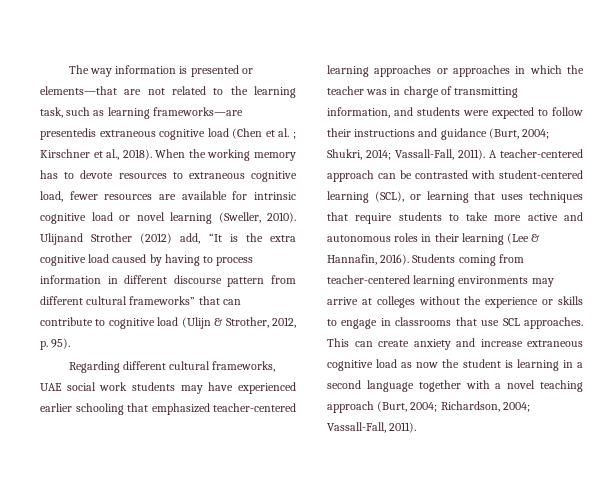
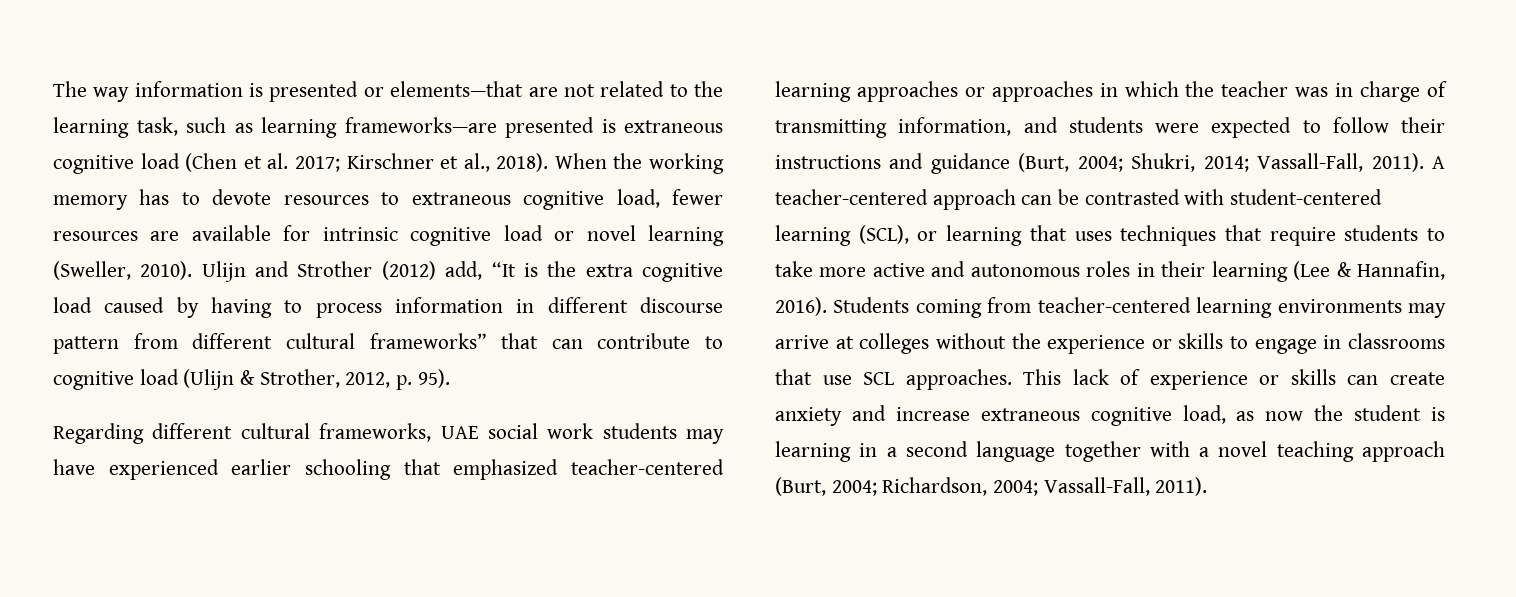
[40,128,96,140] presentedis -> [505,117,616,138] presented is
[293,131,297,139] ; -> [294,156,340,172] 2017;
[40,233,83,245] Ulijnand -> [201,261,290,282] Ulijn and
(349, 342) none -> [1072,369,1336,390] lack of experience or skills
[376,359,398,368] load -> [1182,405,1226,424] load,

